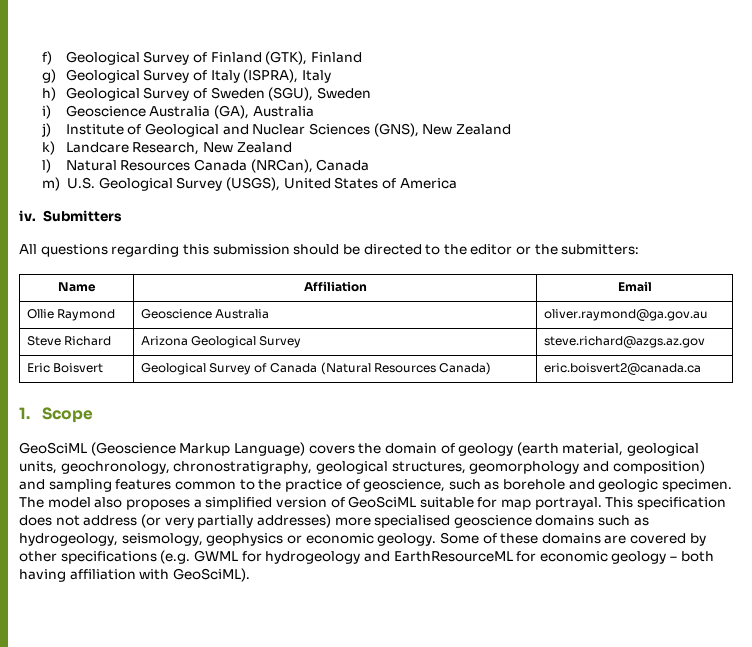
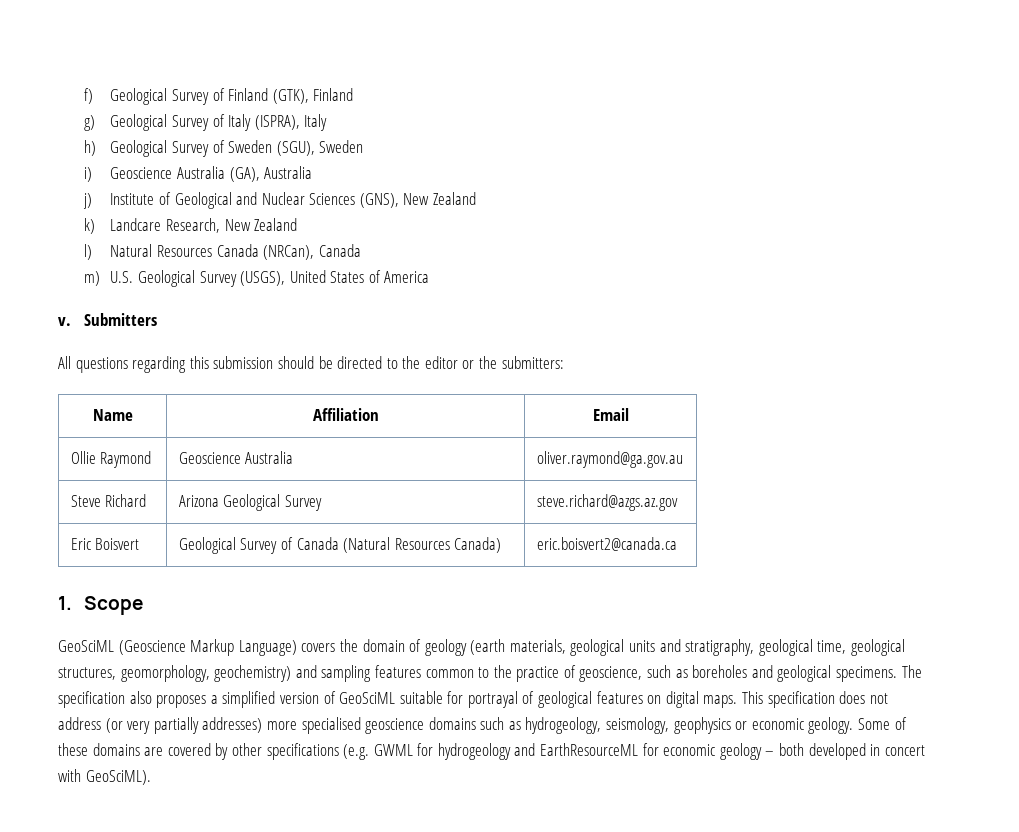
[19,210,36,221] iv. -> [58,317,71,326] v.
[562,443,700,456] [19,460,705,474] material, geological units, geochronology, chronostratigraphy, geological structures, geomorphology and composition) -> [509,639,906,656] [58,665,292,682] materials, geological units and stratigraphy, geological time, geological structures, geomorphology, geochemistry)
[503,479,733,492] [19,497,91,508] borehole and geologic specimen. The model -> [692,665,922,682] [58,691,125,708] boreholes and geological specimens. The specification
[501,497,602,510] map portrayal. -> [467,691,738,708] portrayal of geological features on digital maps.
[19,569,136,582] having affiliation -> [808,743,925,760] developed in concert

